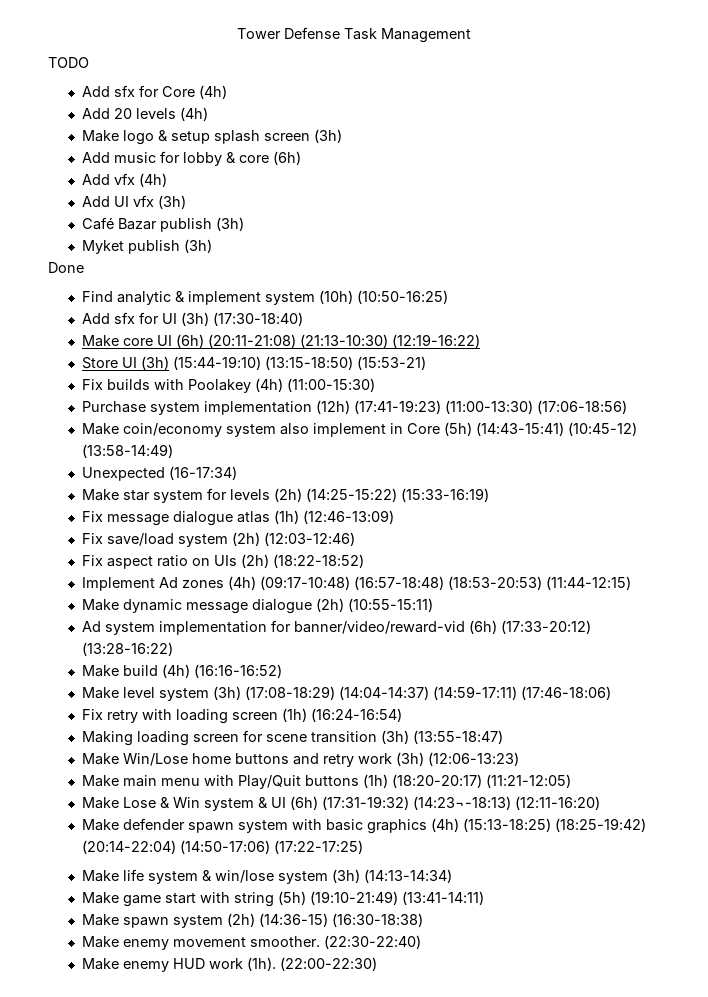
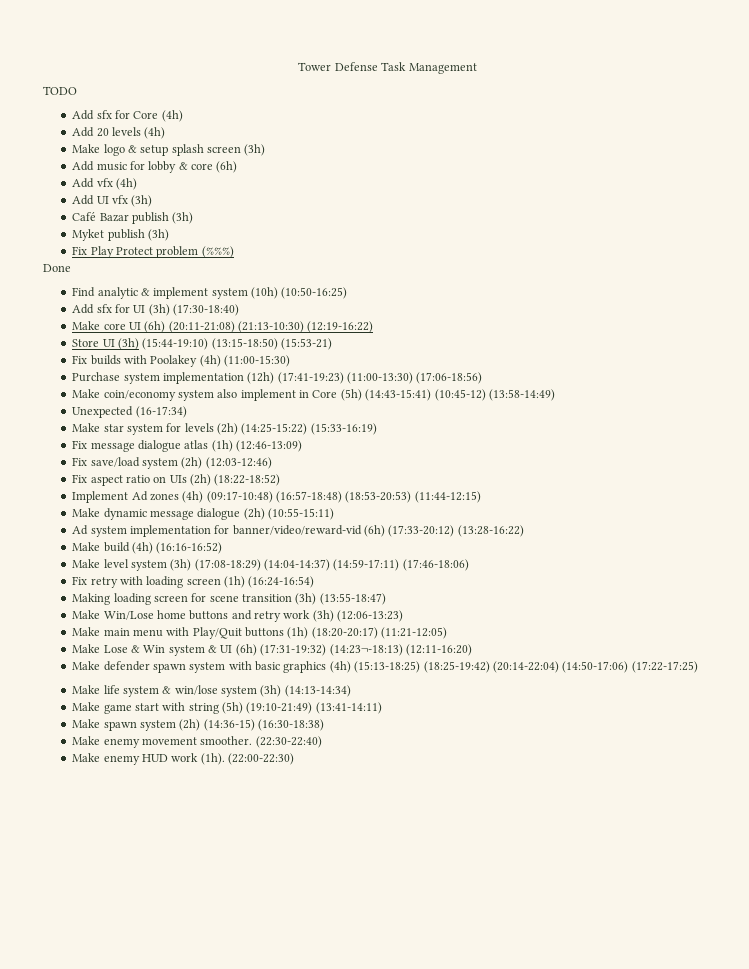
(212, 246) none -> [72,246,234,258] // Fix Play Protect problem (%%%)

